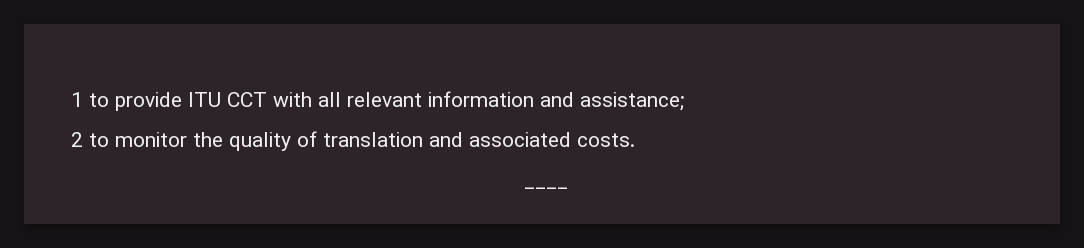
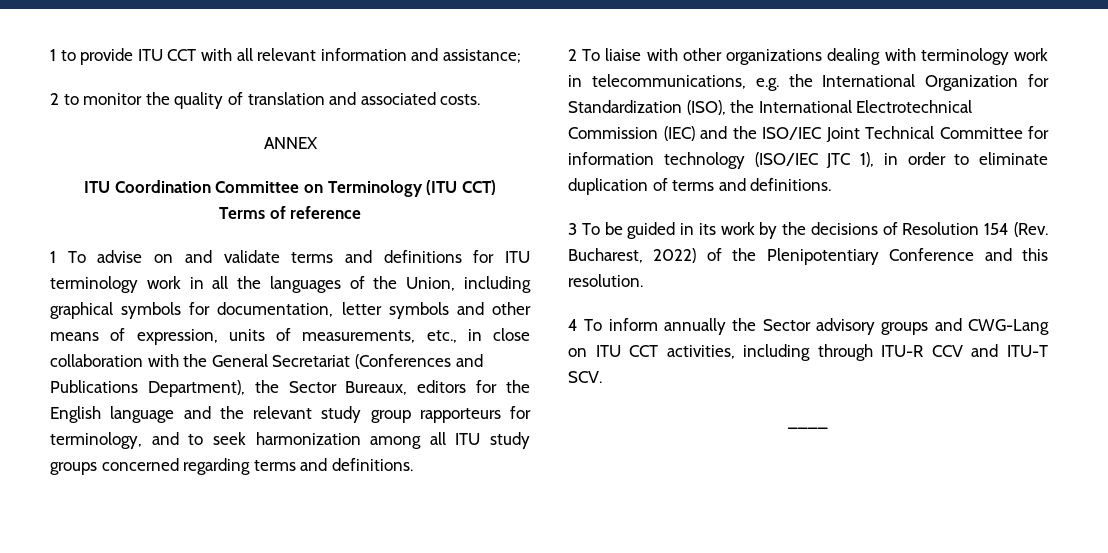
(635, 140) none -> [263,137,318,149] [84,180,496,197] [218,206,362,219] [50,250,530,263] [50,276,531,293] [50,302,532,319] [50,328,530,345] [50,354,483,369] [50,380,530,397] [50,406,531,423] [50,432,530,449] [50,458,413,475] [568,48,1048,65] [568,74,1049,91] [568,100,973,115] [568,126,1049,142] [568,152,1048,169] [568,178,832,195] [568,222,1048,239] [568,248,1048,265] [568,274,643,287] [568,318,1049,335] [568,344,1048,361] [568,371,602,383] // ANNEX // ITU Coordination Committee on Terminology (ITU CCT) // Terms of reference // 1 To advise on and validate terms and definitions for ITU terminology work in all the languages of the Union, including graphical symbols for documentation, letter symbols and other means of expression, units of measurements, etc., in close collaboration with the General Secretariat (Conferences and Publications Department), the Sector Bureaux, editors for the English language and the relevant study group rapporteurs for terminology, and to seek harmonization among all ITU study groups concerned regarding terms and definitions. // 2 To liaise with other organizations dealing with terminology work in telecommunications, e.g. the International Organization for Standardization (ISO), the International Electrotechnical Commission (IEC) and the ISO/IEC Joint Technical Committee for information technology (ISO/IEC JTC 1), in order to eliminate duplication of terms and definitions. // 3 To be guided in its work by the decisions of Resolution 154 (Rev. Bucharest, 2022) of the Plenipotentiary Conference and this resolution. // 4 To inform annually the Sector advisory groups and CWG-Lang on ITU CCT activities, including through ITU-R CCV and ITU-T SCV.

